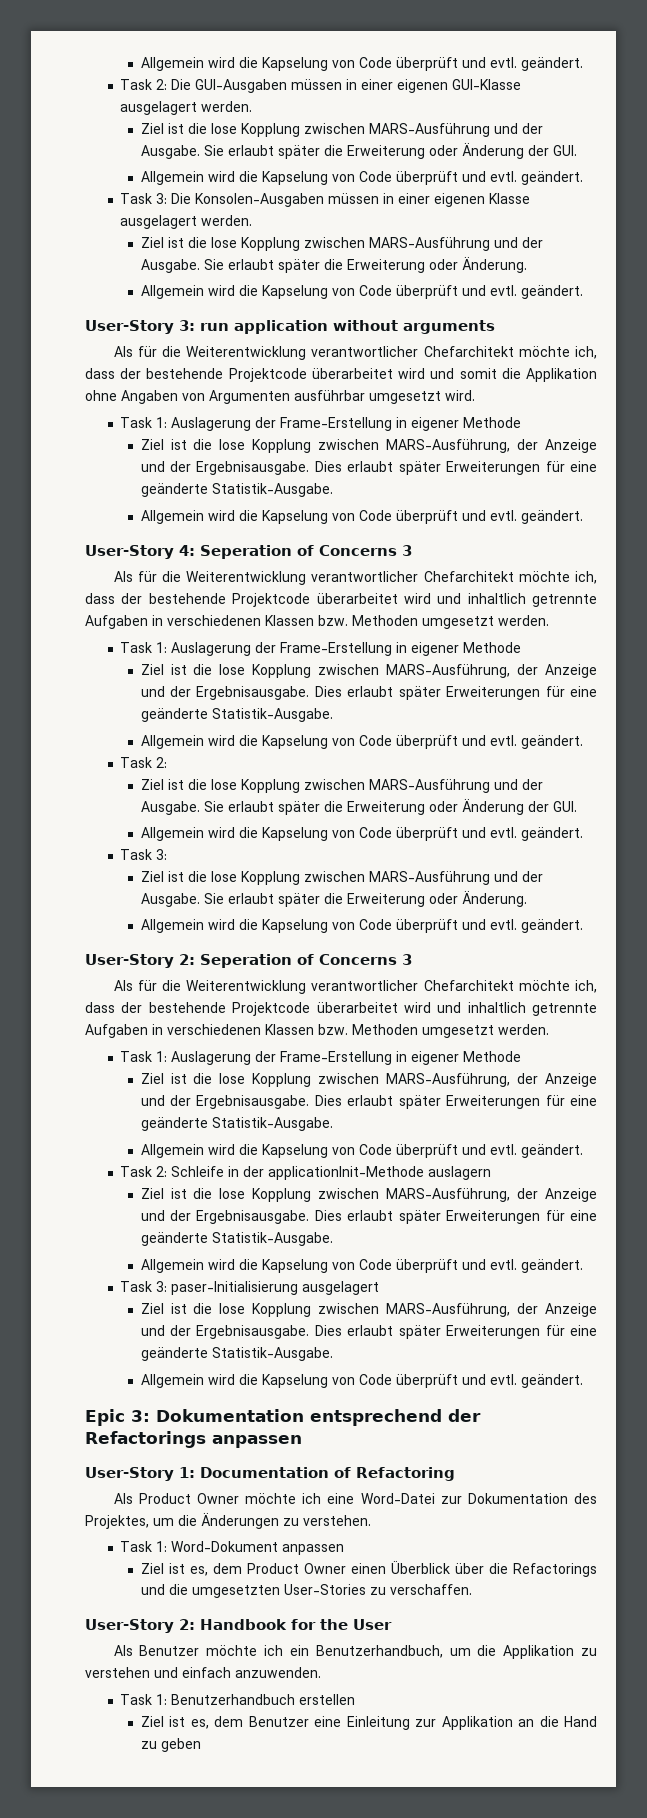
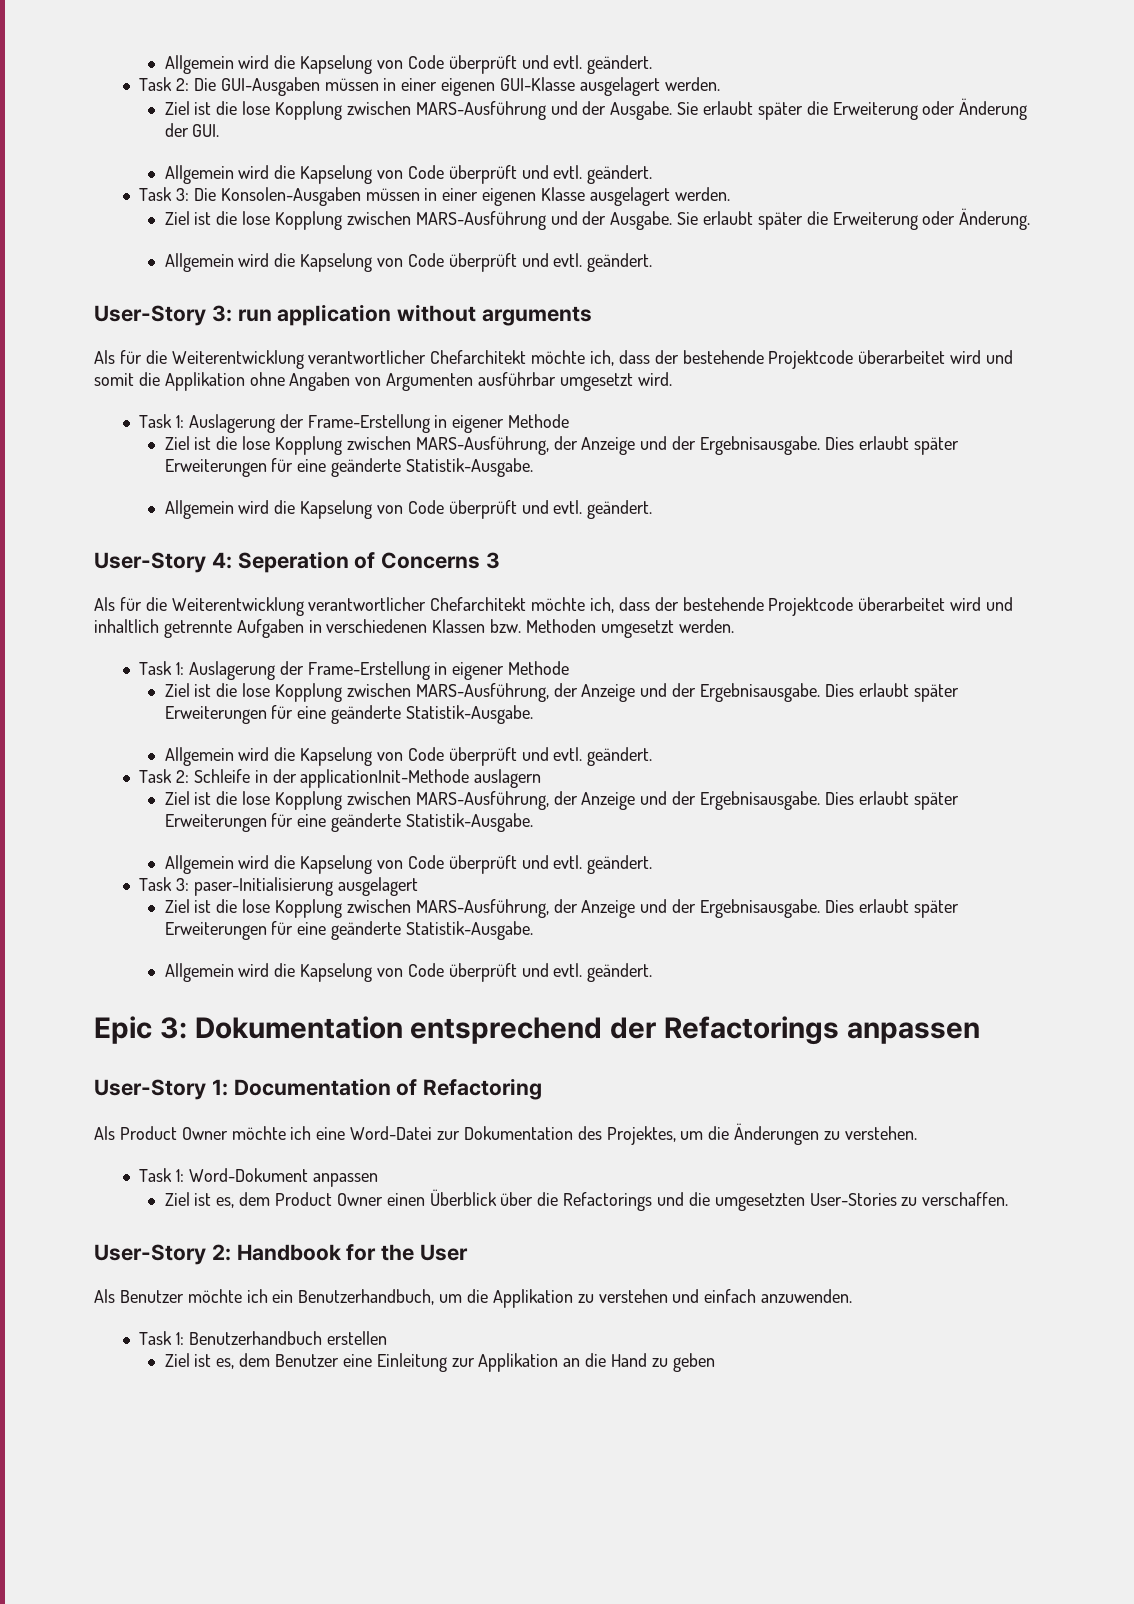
[140,779,543,793] [140,798,577,815] [140,827,583,841] [120,849,168,860] [140,871,543,885] [140,890,527,907] [140,919,583,933] [85,954,412,968] [113,980,597,994] [85,1002,597,1016] [85,1024,549,1038] [120,1051,522,1065] [140,1073,598,1087] [140,1095,598,1109] [140,1117,333,1131] [140,1144,583,1158] [120,1166,168,1177] // Ziel ist die lose Kopplung zwischen MARS-Ausführung und der Ausgabe. Sie erlaubt später die Erweiterung oder Änderung der GUI. // Allgemein wird die Kapselung von Code überprüft und evtl. geändert. // Task 3: // Ziel ist die lose Kopplung zwischen MARS-Ausführung und der Ausgabe. Sie erlaubt später die Erweiterung oder Änderung. // Allgemein wird die Kapselung von Code überprüft und evtl. geändert. // User-Story 2: Seperation of Concerns 3 // Als für die Weiterentwicklung verantwortlicher Chefarchitekt möchte ich, dass der bestehende Projektcode überarbeitet wird und inhaltlich getrennte Aufgaben in verschiedenen Klassen bzw. Methoden umgesetzt werden. // Task 1: Auslagerung der Frame-Erstellung in eigener Methode // Ziel ist die lose Kopplung zwischen MARS-Ausführung, der Anzeige und der Ergebnisausgabe. Dies erlaubt später Erweiterungen für eine geänderte Statistik-Ausgabe. // Allgemein wird die Kapselung von Code überprüft und evtl. geändert. // Task 2: -> (189, 776) none

